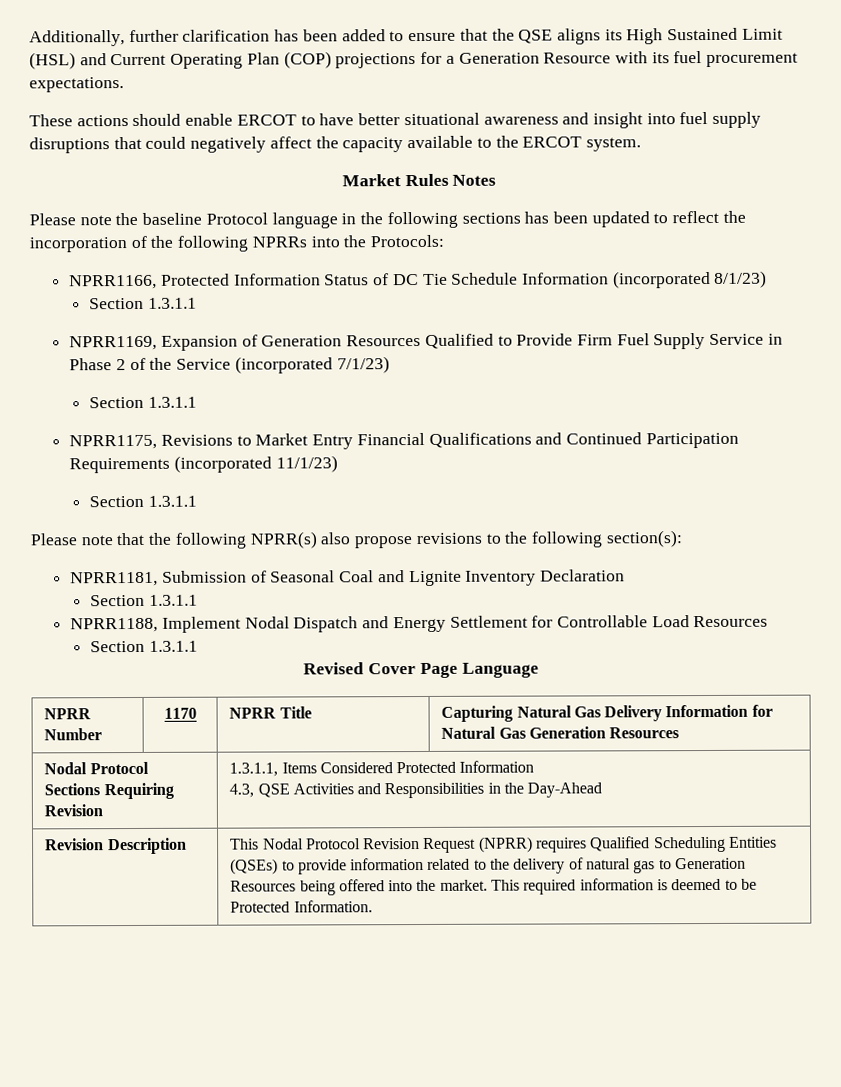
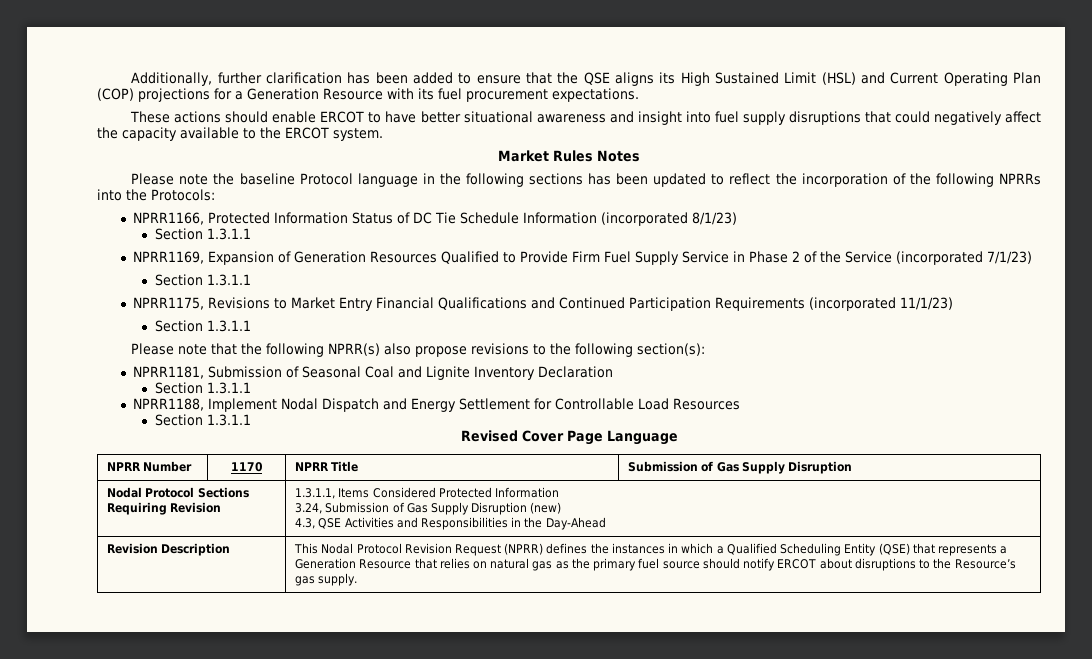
[441,704,773,722] [441,726,680,739] Capturing Natural Gas Delivery Information for Natural Gas Generation Resources -> [628,461,852,474] Submission of Gas Supply Disruption
(535, 766) none -> [295,502,562,515] // 3.24, Submission of Gas Supply Disruption (new)
[536,836,778,853] [230,857,747,875] [230,878,758,896] [230,900,373,913] requires Qualified Scheduling Entities (QSEs) to provide information related to the delivery of natural gas to Generation Resources being offered into the market. This required information is deemed to be Protected Information. -> [546,543,1008,556] [295,558,1016,571] [295,573,358,586] defines the instances in which a Qualified Scheduling Entity (QSE) that represents a Generation Resource that relies on natural gas as the primary fuel source should notify ERCOT about disruptions to the Resource’s gas supply.

